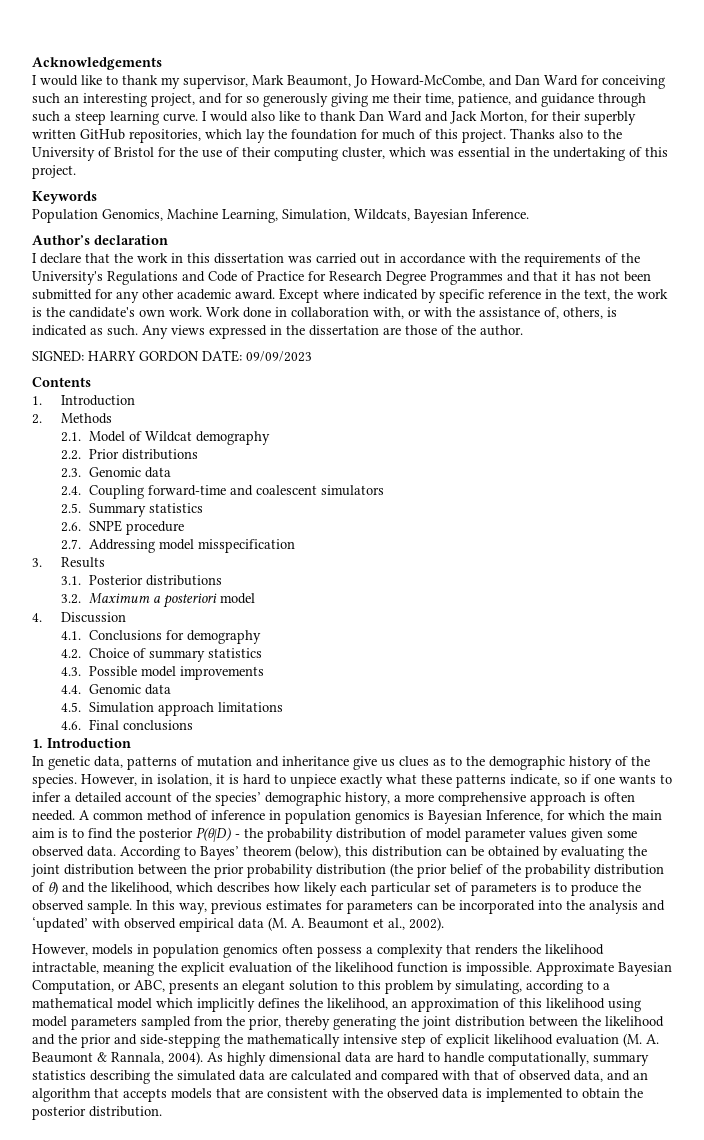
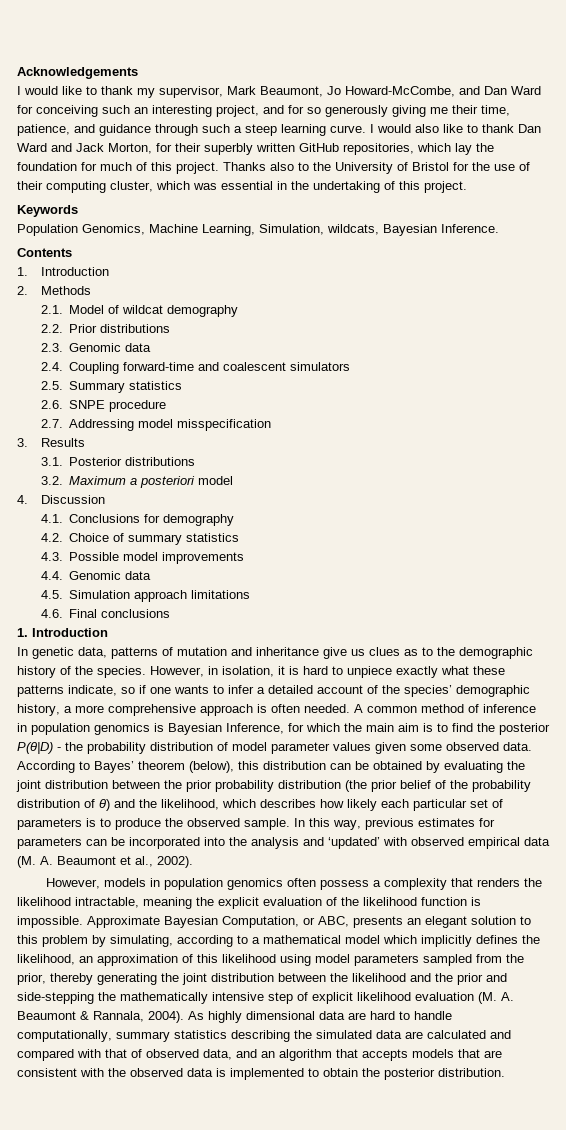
[354,209,410,221] Wildcats, -> [327,224,379,235] wildcats,
[32,235,168,245] [32,253,640,267] [32,271,651,285] [32,288,668,303] [32,307,617,319] [32,325,523,339] [32,350,312,362] // Author’s declaration // I declare that the work in this dissertation was carried out in accordance with the requirements of the University's Regulations and Code of Practice for Research Degree Programmes and that it has not been submitted for any other academic award. Except where indicated by specific reference in the text, the work is the candidate's own work. Work done in collaboration with, or with the assistance of, others, is indicated as such. Any views expressed in the dissertation are those of the author. // SIGNED: HARRY GORDON DATE: 09/09/2023 -> (499, 228) none
[145,431,193,442] Wildcat -> [122,305,164,314] wildcat

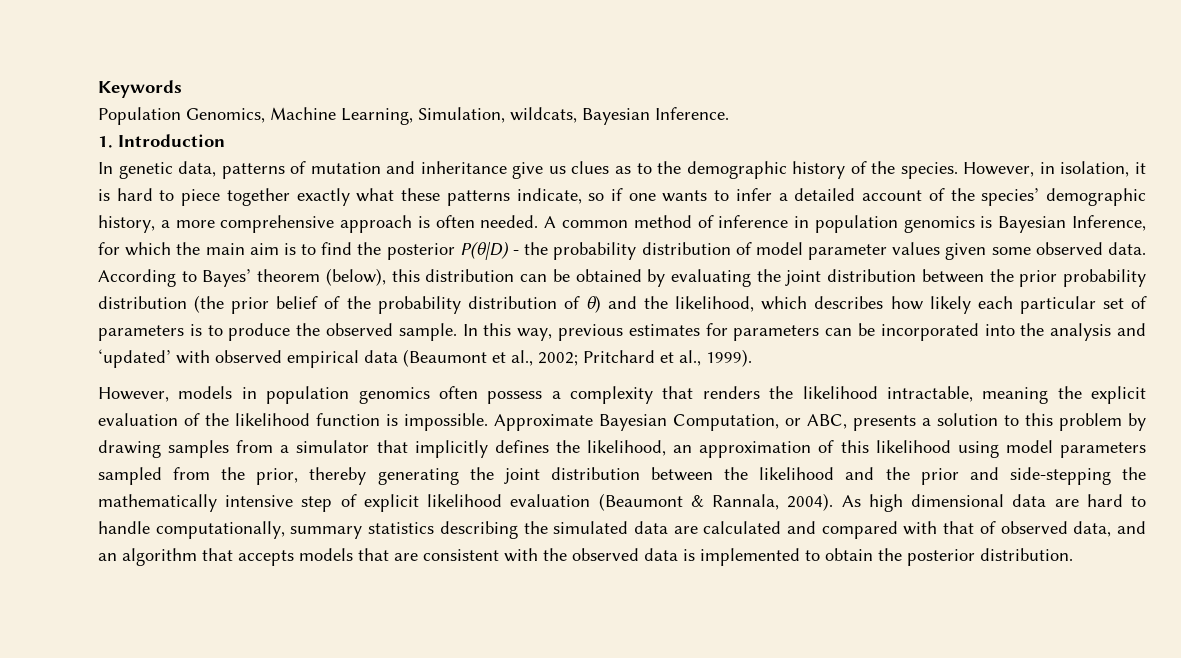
[17,67,138,79] [17,86,541,98] [17,105,510,117] [17,124,541,136] [17,143,494,155] [17,162,530,174] [17,181,467,193] Acknowledgements // I would like to thank my supervisor, Mark Beaumont, Jo Howard-McCombe, and Dan Ward for conceiving such an interesting project, and for so generously giving me their time, patience, and guidance through such a steep learning curve. I would also like to thank Dan Ward and Jack Morton, for their superbly written GitHub repositories, which lay the foundation for much of this project. Thanks also to the University of Bristol for the use of their computing cluster, which was essential in the undertaking of this project. // -> (98, 89) none
[17,248,72,257] [17,267,109,276] [17,286,91,295] [40,305,239,317] [40,324,171,333] [40,343,152,352] [40,362,351,374] [40,381,183,393] [40,400,167,412] [40,419,272,431] [17,438,85,447] [40,457,196,466] [40,476,234,488] [17,495,105,504] [40,514,235,526] [40,533,240,545] [40,552,245,564] [40,571,152,580] [40,590,251,602] [40,609,171,618] // Contents // 1. Introduction // 2. Methods // 2.1. Model of wildcat demography // 2.2. Prior distributions // 2.3. Genomic data // 2.4. Coupling forward-time and coalescent simulators // 2.5. Summary statistics // 2.6. SNPE procedure // 2.7. Addressing model misspecification // 3. Results // 3.1. Posterior distributions // 3.2. Maximum a posteriori model // 4. Discussion // 4.1. Conclusions for demography // 4.2. Choice of summary statistics // 4.3. Possible model improvements // 4.4. Genomic data // 4.5. Simulation approach limitations // 4.6. Final conclusions -> (729, 113) none
[347,666,392,678] unpiece -> [181,188,290,206] piece together
[17,856,193,868] (M. A. Beaumont et al., 2002). -> [403,349,752,367] (Beaumont et al., 2002; Pritchard et al., 1999).
[407,916,467,928] an elegant -> [922,418,931,426] a
[110,935,417,947] simulating, according to a mathematical model which -> [98,440,408,458] drawing samples from a simulator that
[478,992,514,1004] [17,1011,76,1020] (M. A. Beaumont -> [598,493,683,511] (Beaumont
[208,1011,242,1023] highly -> [868,494,903,512] high

